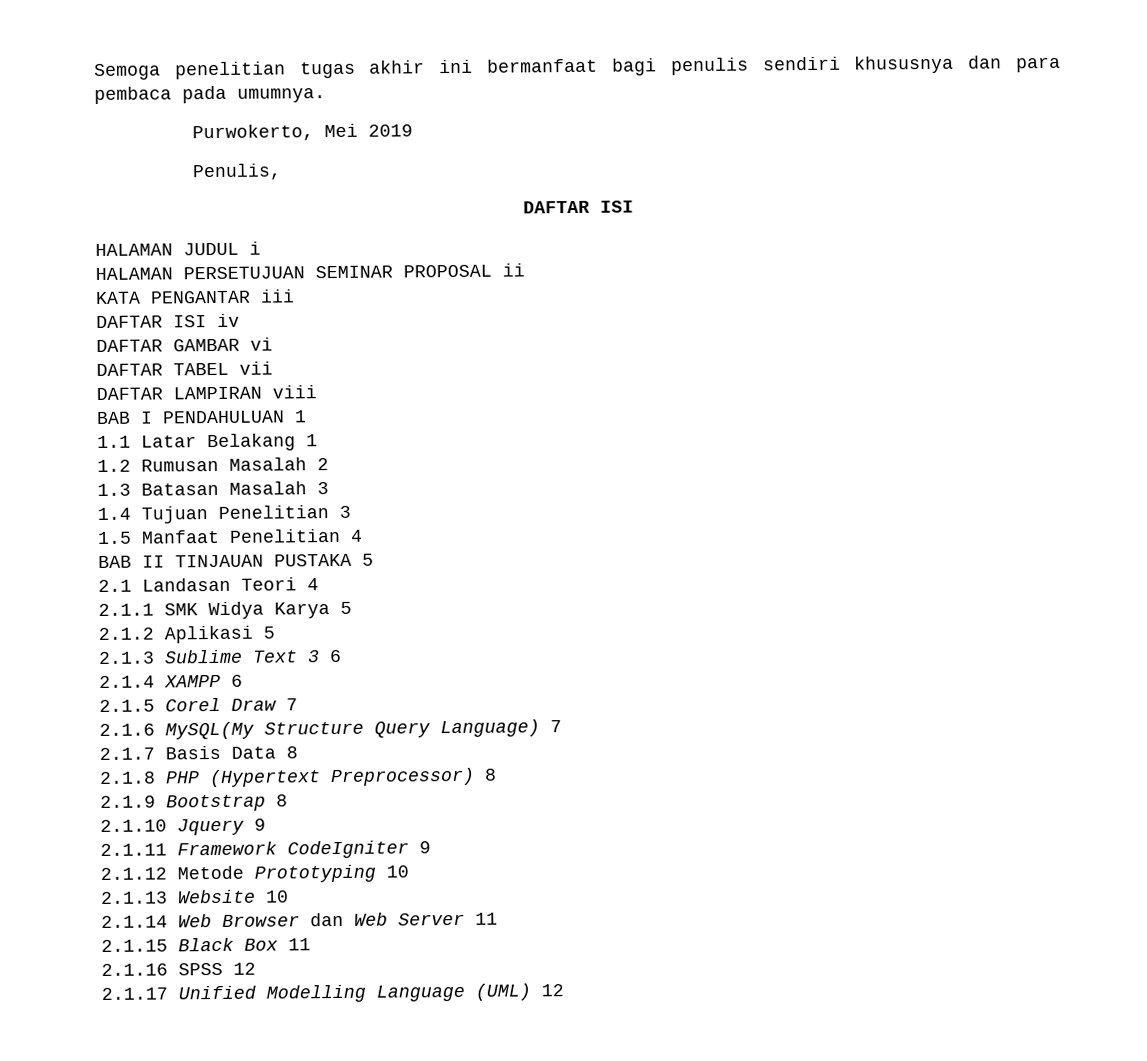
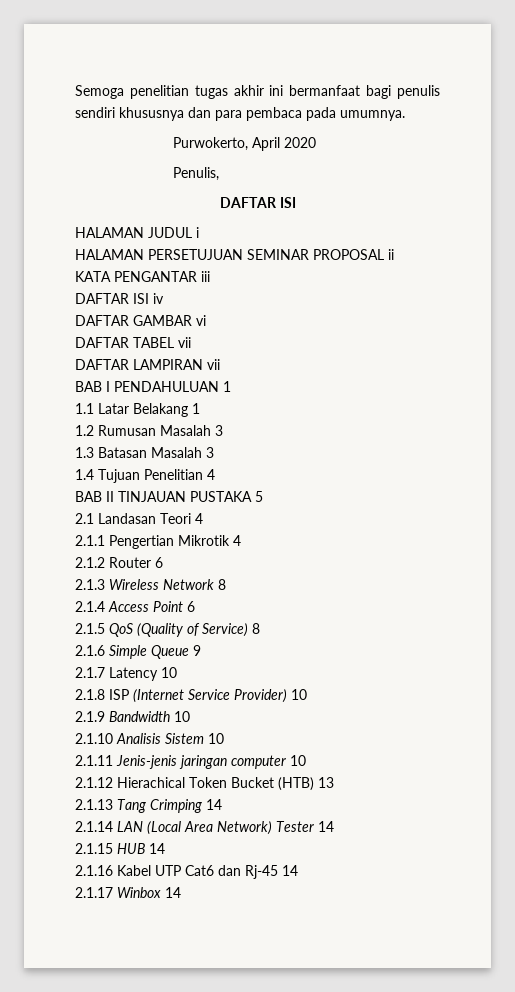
[323,123,413,138] Mei 2019 -> [252,137,317,151] April 2020
[272,385,317,399] viii -> [207,359,220,370] vii
[317,458,329,471] 2 -> [215,425,223,436] 3
[339,505,351,518] [97,528,341,544] 3 // 1.5 Manfaat Penelitian -> (203, 474) none
[164,601,352,620] SMK Widya Karya 5 -> [109,535,241,549] Pengertian Mikrotik 4
[164,625,275,644] Aplikasi 5 -> [109,557,163,568] Router 6
[164,649,342,664] Sublime Text 3 6 -> [109,579,226,590] Wireless Network 8
[164,674,221,688] XAMPP -> [108,601,183,612] Access Point
[165,697,298,712] [99,719,562,740] [99,745,298,760] [100,767,497,788] Corel Draw 7 // 2.1.6 MySQL(My Structure Query Language) 7 // 2.1.7 Basis Data 8 // 2.1.8 PHP (Hypertext Preprocessor) 8 -> [109,623,260,637] [75,645,201,659] [75,667,177,681] [75,689,307,703] QoS (Quality of Service) 8 // 2.1.6 Simple Queue 9 // 2.1.7 Latency 10 // 2.1.8 ISP (Internet Service Provider) 10
[166,794,288,812] Bootstrap 8 -> [109,711,190,722] Bandwidth 10
[177,818,266,836] [100,840,431,859] [100,864,409,883] [101,889,289,904] [101,912,498,928] [101,937,311,952] [101,962,256,976] [101,983,564,1003] Jquery 9 // 2.1.11 Framework CodeIgniter 9 // 2.1.12 Metode Prototyping 10 // 2.1.13 Website 10 // 2.1.14 Web Browser dan Web Server 11 // 2.1.15 Black Box 11 // 2.1.16 SPSS 12 // 2.1.17 Unified Modelling Language (UML) 12 -> [116,733,224,744] [75,755,306,769] [75,777,334,791] [75,799,222,813] [75,821,334,835] [75,843,165,854] [75,865,298,879] [75,887,181,898] Analisis Sistem 10 // 2.1.11 Jenis-jenis jaringan computer 10 // 2.1.12 Hierachical Token Bucket (HTB) 13 // 2.1.13 Tang Crimping 14 // 2.1.14 LAN (Local Area Network) Tester 14 // 2.1.15 HUB 14 // 2.1.16 Kabel UTP Cat6 dan Rj-45 14 // 2.1.17 Winbox 14

